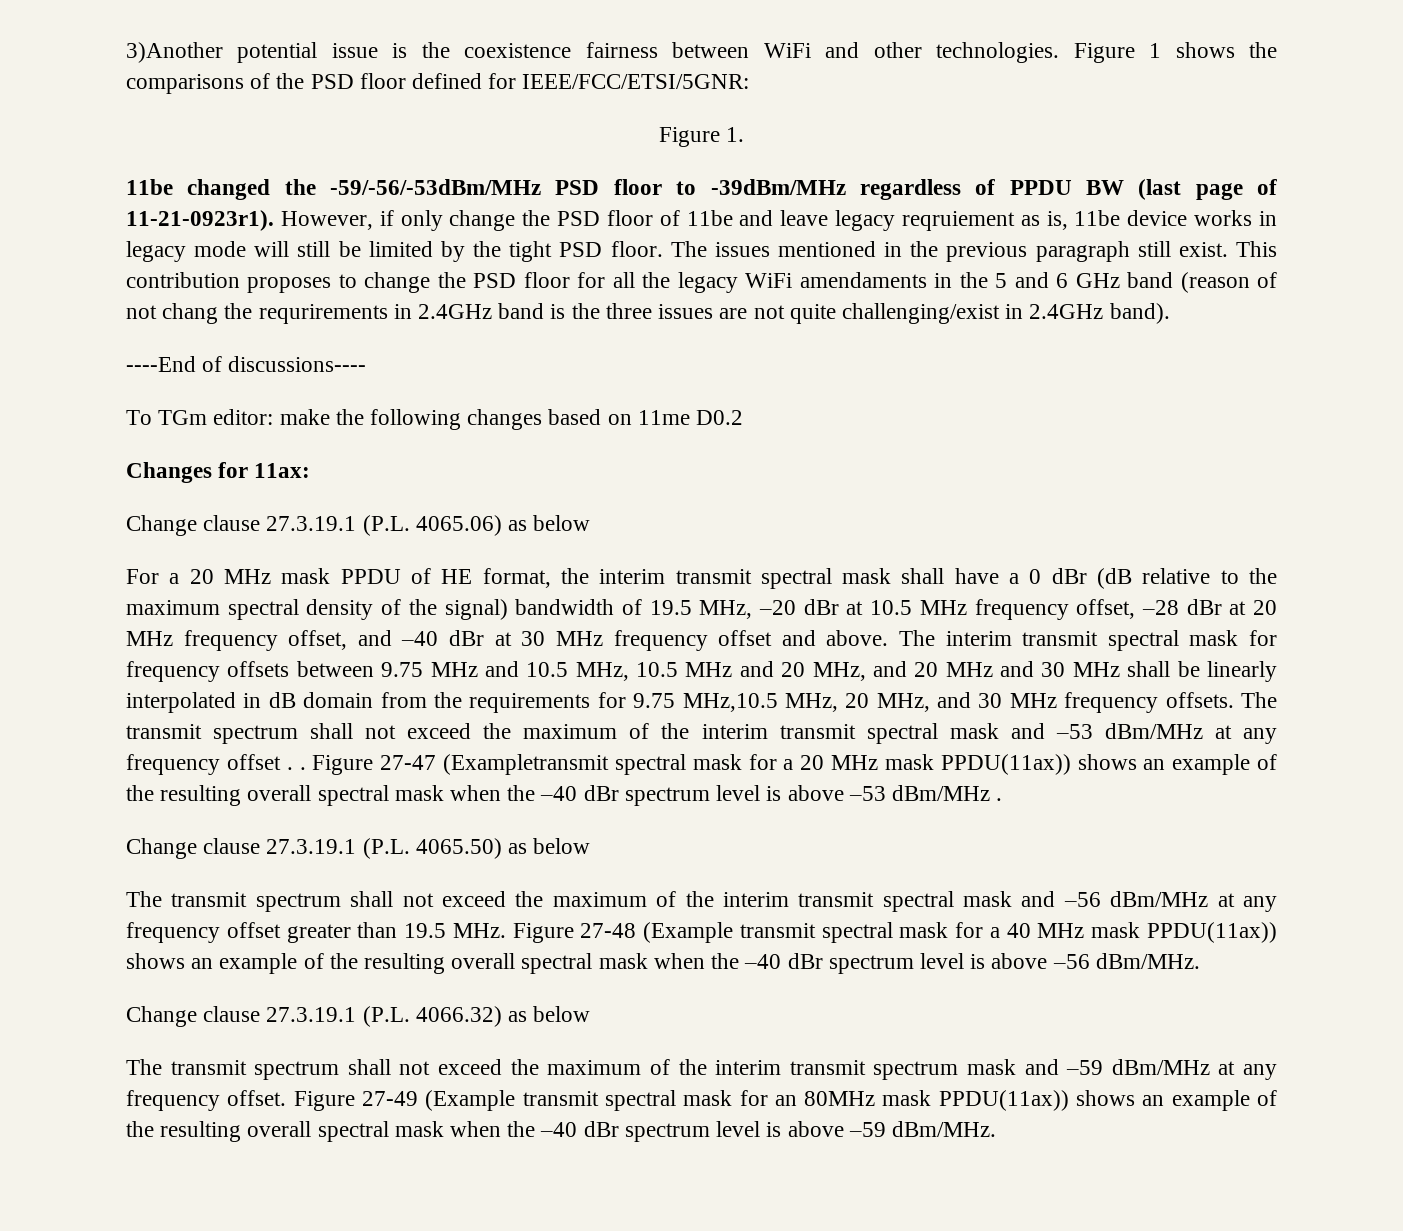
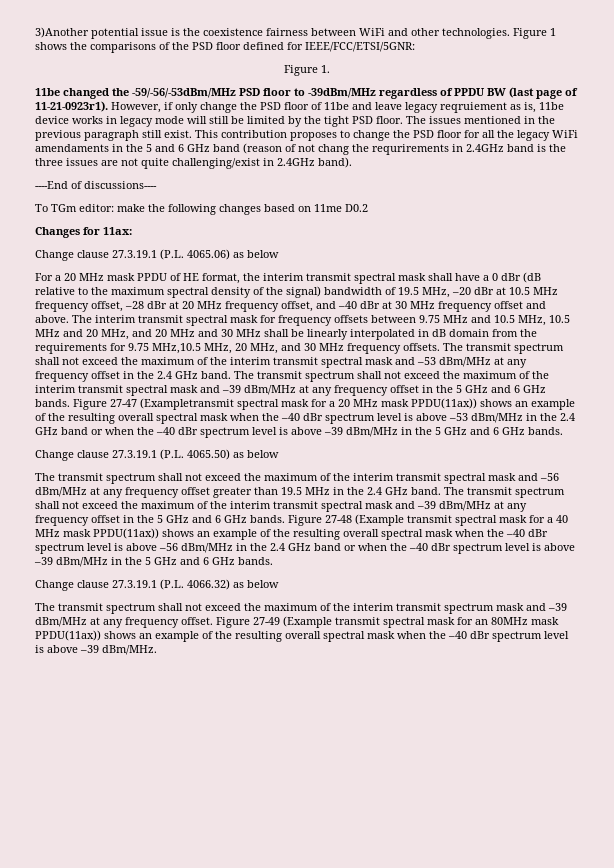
[286,767,306,770] . . -> [123,371,549,382] [35,385,546,396] [35,399,70,407] in the 2.4 GHz band. The transmit spectrum shall not exceed the maximum of the interim transmit spectral mask and –39 dBm/MHz at any frequency offset in the 5 GHz and 6 GHz bands.
[996,798,1003,801] . -> [526,413,575,421] [35,427,563,438] in the 2.4 GHz band or when the –40 dBr spectrum level is above –39 dBm/MHz in the 5 GHz and 6 GHz bands.
[452,923,506,938] MHz. -> [305,487,565,498] [35,501,527,512] [35,515,285,526] MHz in the 2.4 GHz band. The transmit spectrum shall not exceed the maximum of the interim transmit spectral mask and –39 dBm/MHz at any frequency offset in the 5 GHz and 6 GHz bands.
[1095,953,1200,969] dBm/MHz. -> [181,543,575,554] [34,557,273,567] dBm/MHz in the 2.4 GHz band or when the –40 dBr spectrum level is above –39 dBm/MHz in the 5 GHz and 6 GHz bands.
[1066,1060,1104,1075] –59 -> [548,603,567,611] –39
[848,1122,886,1137] –59 -> [80,645,99,653] –39

